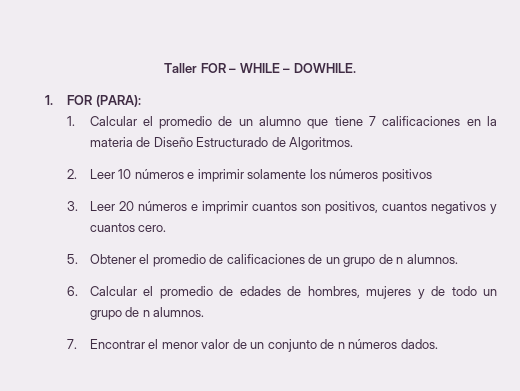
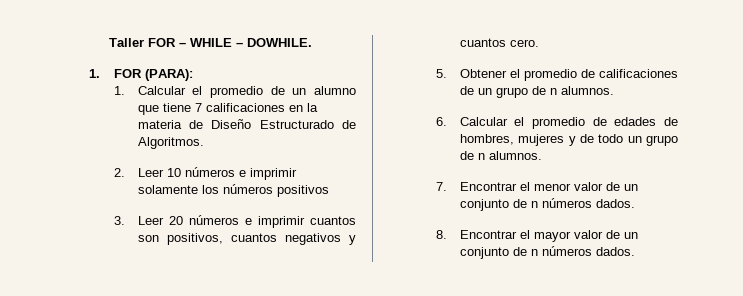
(438, 344) none -> [435,230,638,242] [459,246,635,259] // 8. Encontrar el mayor valor de un conjunto de n números dados.

